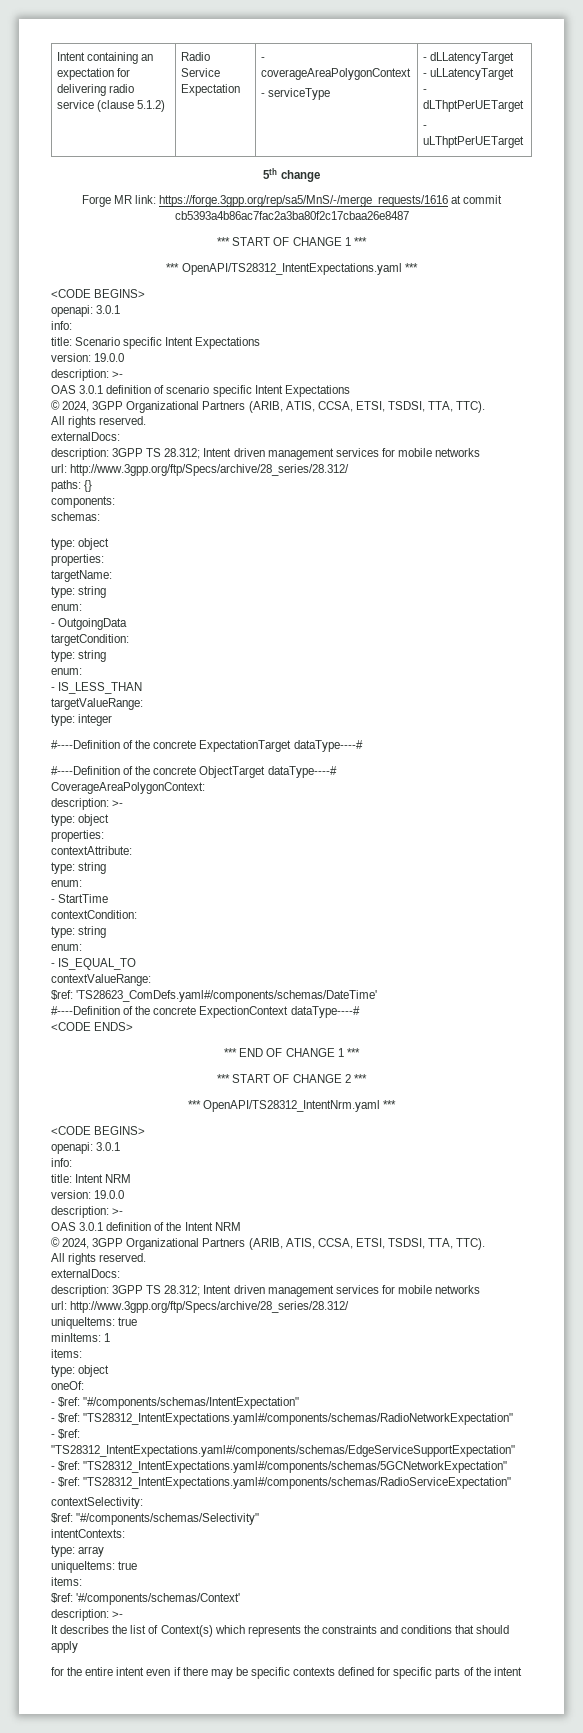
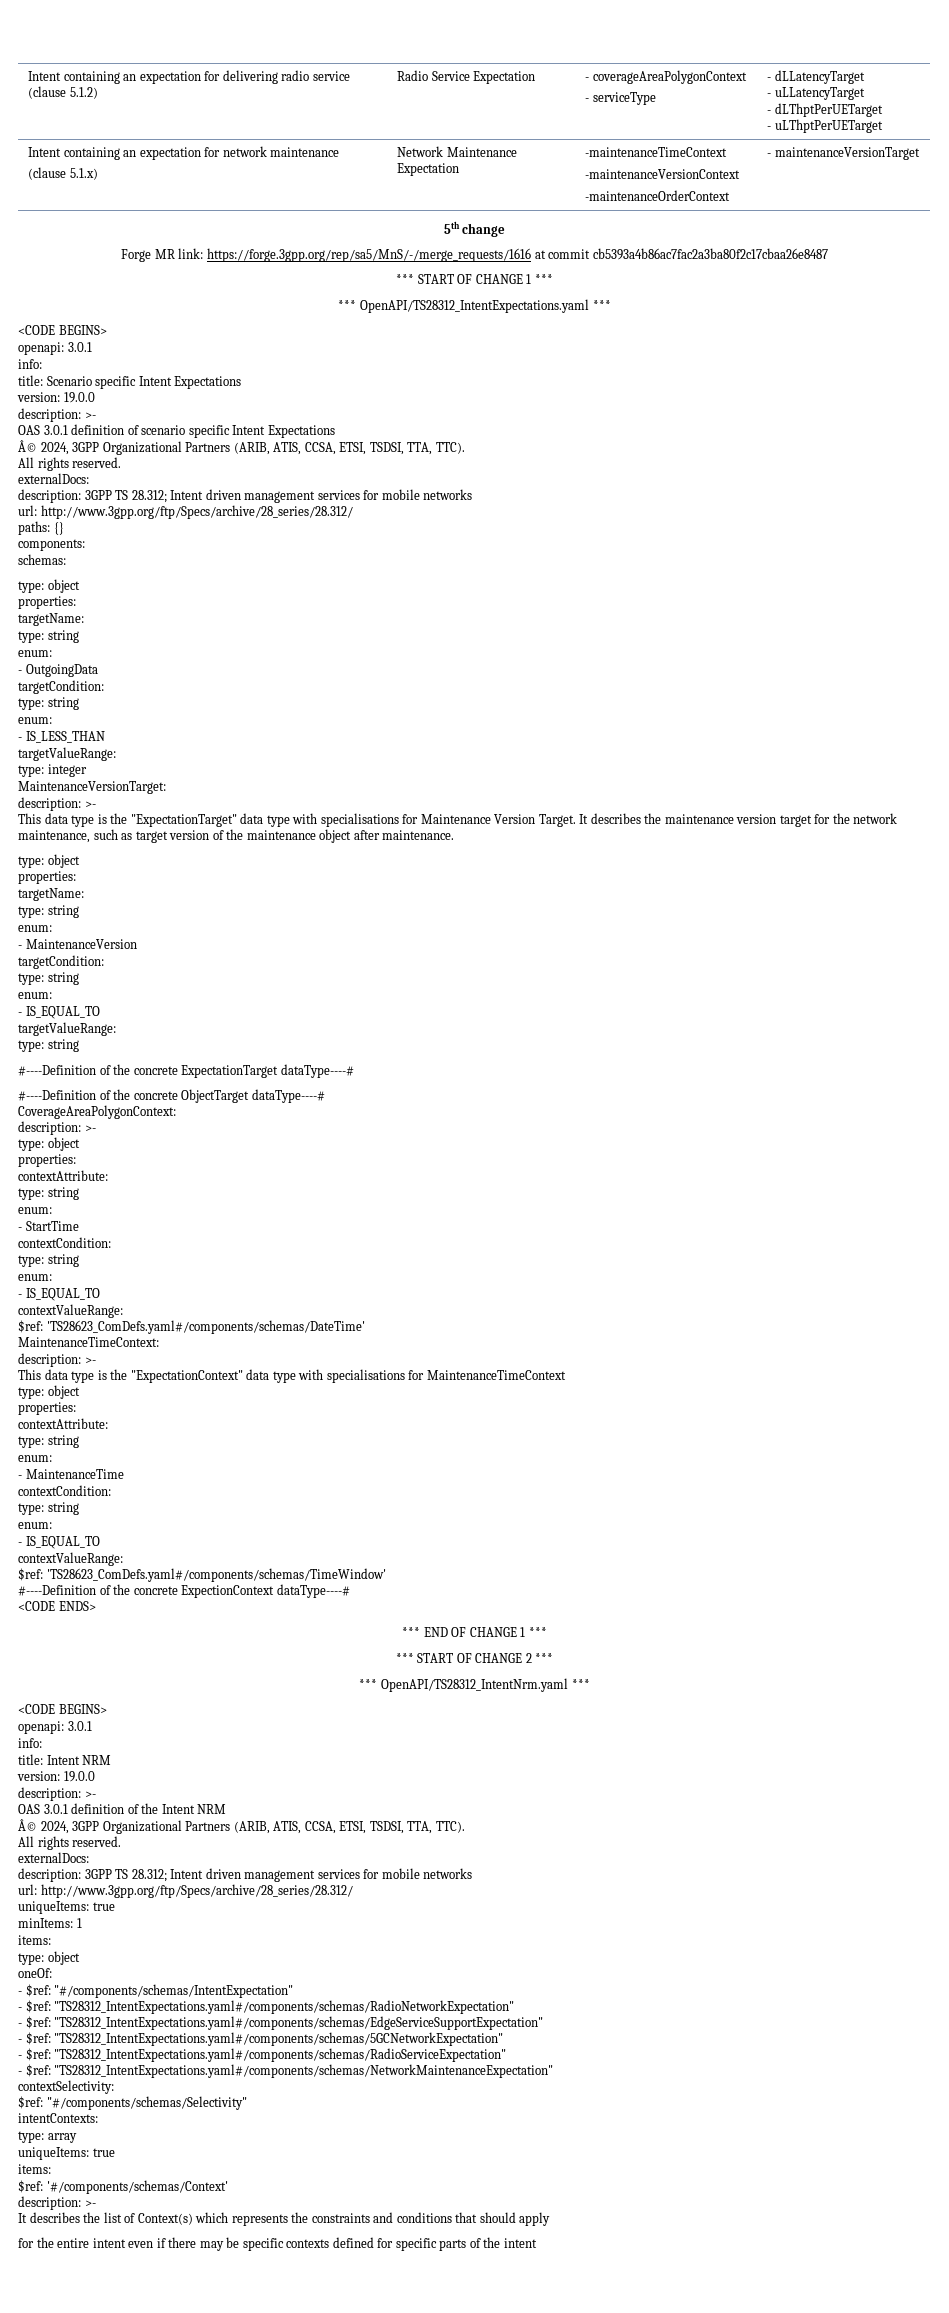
(524, 142) none -> [28,146,340,160] [28,167,98,180] [397,146,517,157] [397,163,460,176] [585,147,728,157] [585,169,741,179] [585,190,731,201] [767,147,920,160] // Intent containing an expectation for network maintenance // (clause 5.1.x) | Network Maintenance Expectation | -maintenanceTimeContext // -maintenanceVersionContext // -maintenanceOrderContext | - maintenanceVersionTarget
[51,400,60,410] © -> [18,440,37,452] Â©
(113, 720) none -> [18,781,166,794] [18,797,96,811] [18,813,898,827] [18,829,455,843] [18,854,80,868] [18,871,76,884] [18,888,84,901] [18,905,79,918] [18,925,52,932] [18,939,137,949] [18,955,104,969] [18,972,79,985] [18,992,52,999] [18,1006,100,1019] [18,1022,116,1036] [18,1039,79,1052] // MaintenanceVersionTarget: // description: >- // This data type is the "ExpectationTarget" data type with specialisations for Maintenance Version Target. It describes the maintenance version target for the network maintenance, such as target version of the maintenance object after maintenance. // type: object // properties: // targetName: // type: string // enum: // - MaintenanceVersion // targetCondition: // type: string // enum: // - IS_EQUAL_TO // targetValueRange: // type: string
(378, 996) none -> [18,1337,159,1347] [18,1353,96,1367] [18,1369,566,1383] [18,1385,80,1399] [18,1402,76,1415] [18,1418,108,1429] [18,1435,79,1448] [18,1455,52,1462] [18,1469,124,1479] [18,1485,111,1496] [18,1502,79,1515] [18,1522,52,1529] [18,1536,100,1549] [18,1552,123,1566] [18,1568,386,1582] // MaintenanceTimeContext: // description: >- // This data type is the "ExpectationContext" data type with specialisations for MaintenanceTimeContext // type: object // properties: // contextAttribute: // type: string // enum: // - MaintenanceTime // contextCondition: // type: string // enum: // - IS_EQUAL_TO // contextValueRange: // $ref: 'TS28623_ComDefs.yaml#/components/schemas/TimeWindow'
[51,1237,60,1247] © -> [18,1819,37,1831] Â©
(512, 1483) none -> [18,2064,554,2078] // - $ref: "TS28312_IntentExpectations.yaml#/components/schemas/NetworkMaintenanceExpectation"

